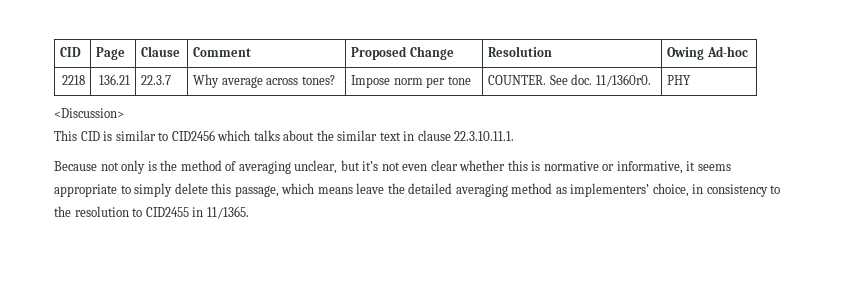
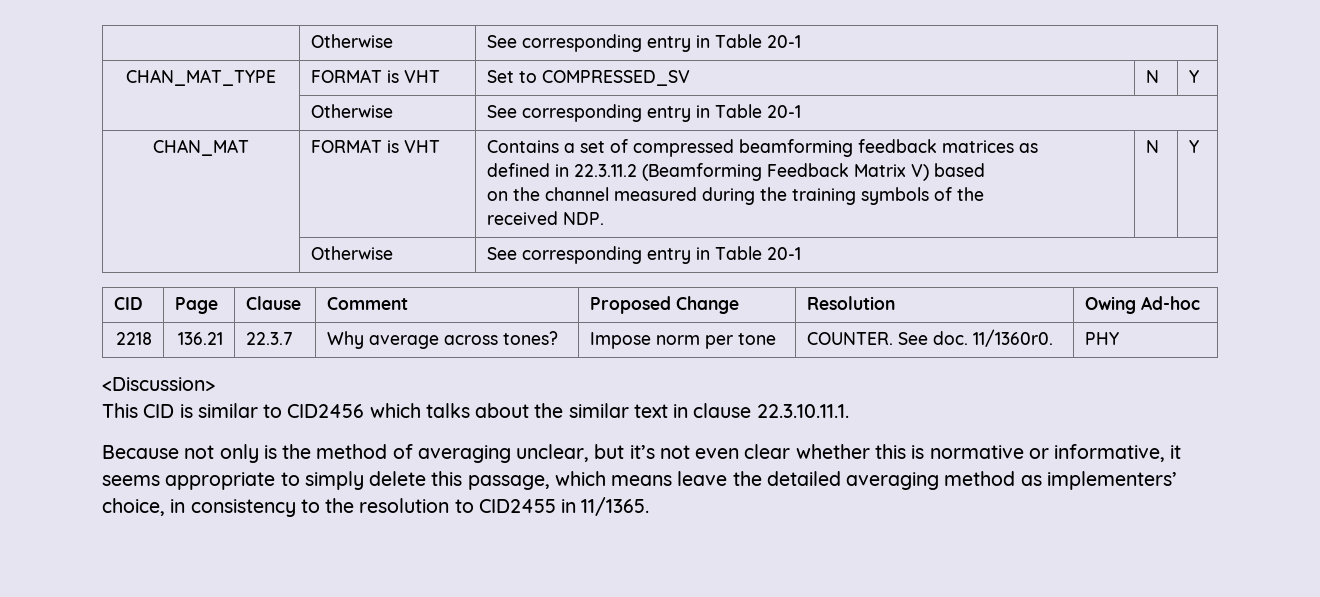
(60, 52) none -> [310,34,393,48] [486,34,801,52] [126,69,276,86] [310,69,440,83] [486,70,690,86] [1145,70,1159,83] [1188,70,1199,83] [310,104,393,118] [486,104,801,122] [153,139,249,156] [310,139,440,153] [486,139,1038,157] [486,163,985,181] [486,187,984,205] [486,211,604,225] [1145,140,1159,153] [1188,140,1199,153] [310,246,393,260] [486,246,801,264] | Otherwise | See corresponding entry in Table 20-1 // CHAN_MAT_TYPE | FORMAT is VHT | Set to COMPRESSED_SV | N | Y // | Otherwise | See corresponding entry in Table 20-1 // CHAN_MAT | FORMAT is VHT | Contains a set of compressed beamforming feedback matrices as // defined in 22.3.11.2 (Beamforming Feedback Matrix V) based // on the channel measured during the training symbols of the // received NDP. | N | Y // | Otherwise | See corresponding entry in Table 20-1 //

